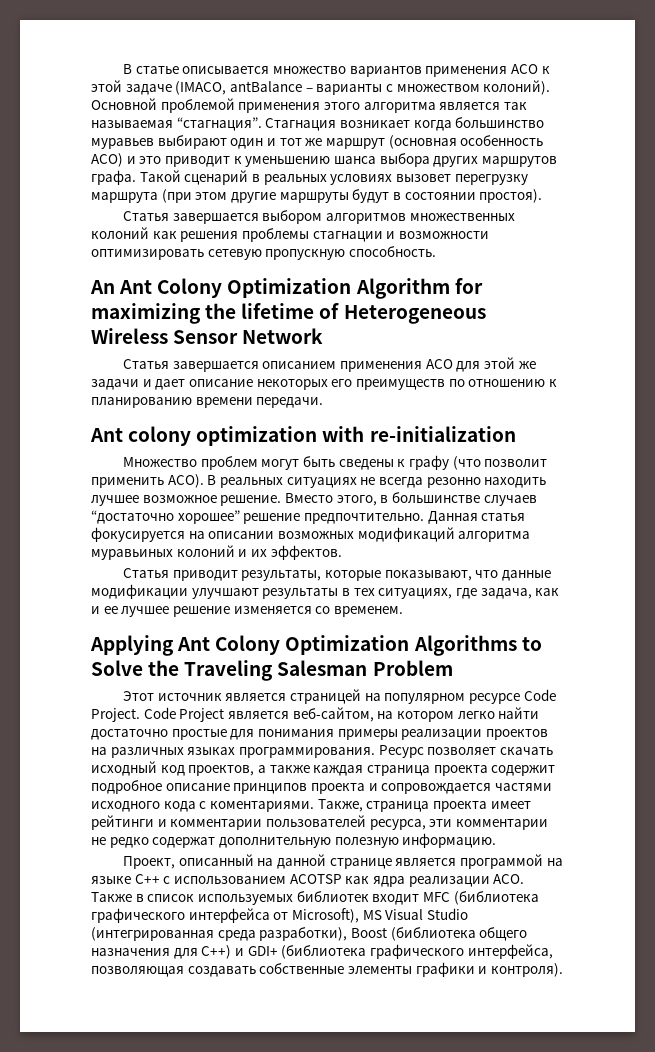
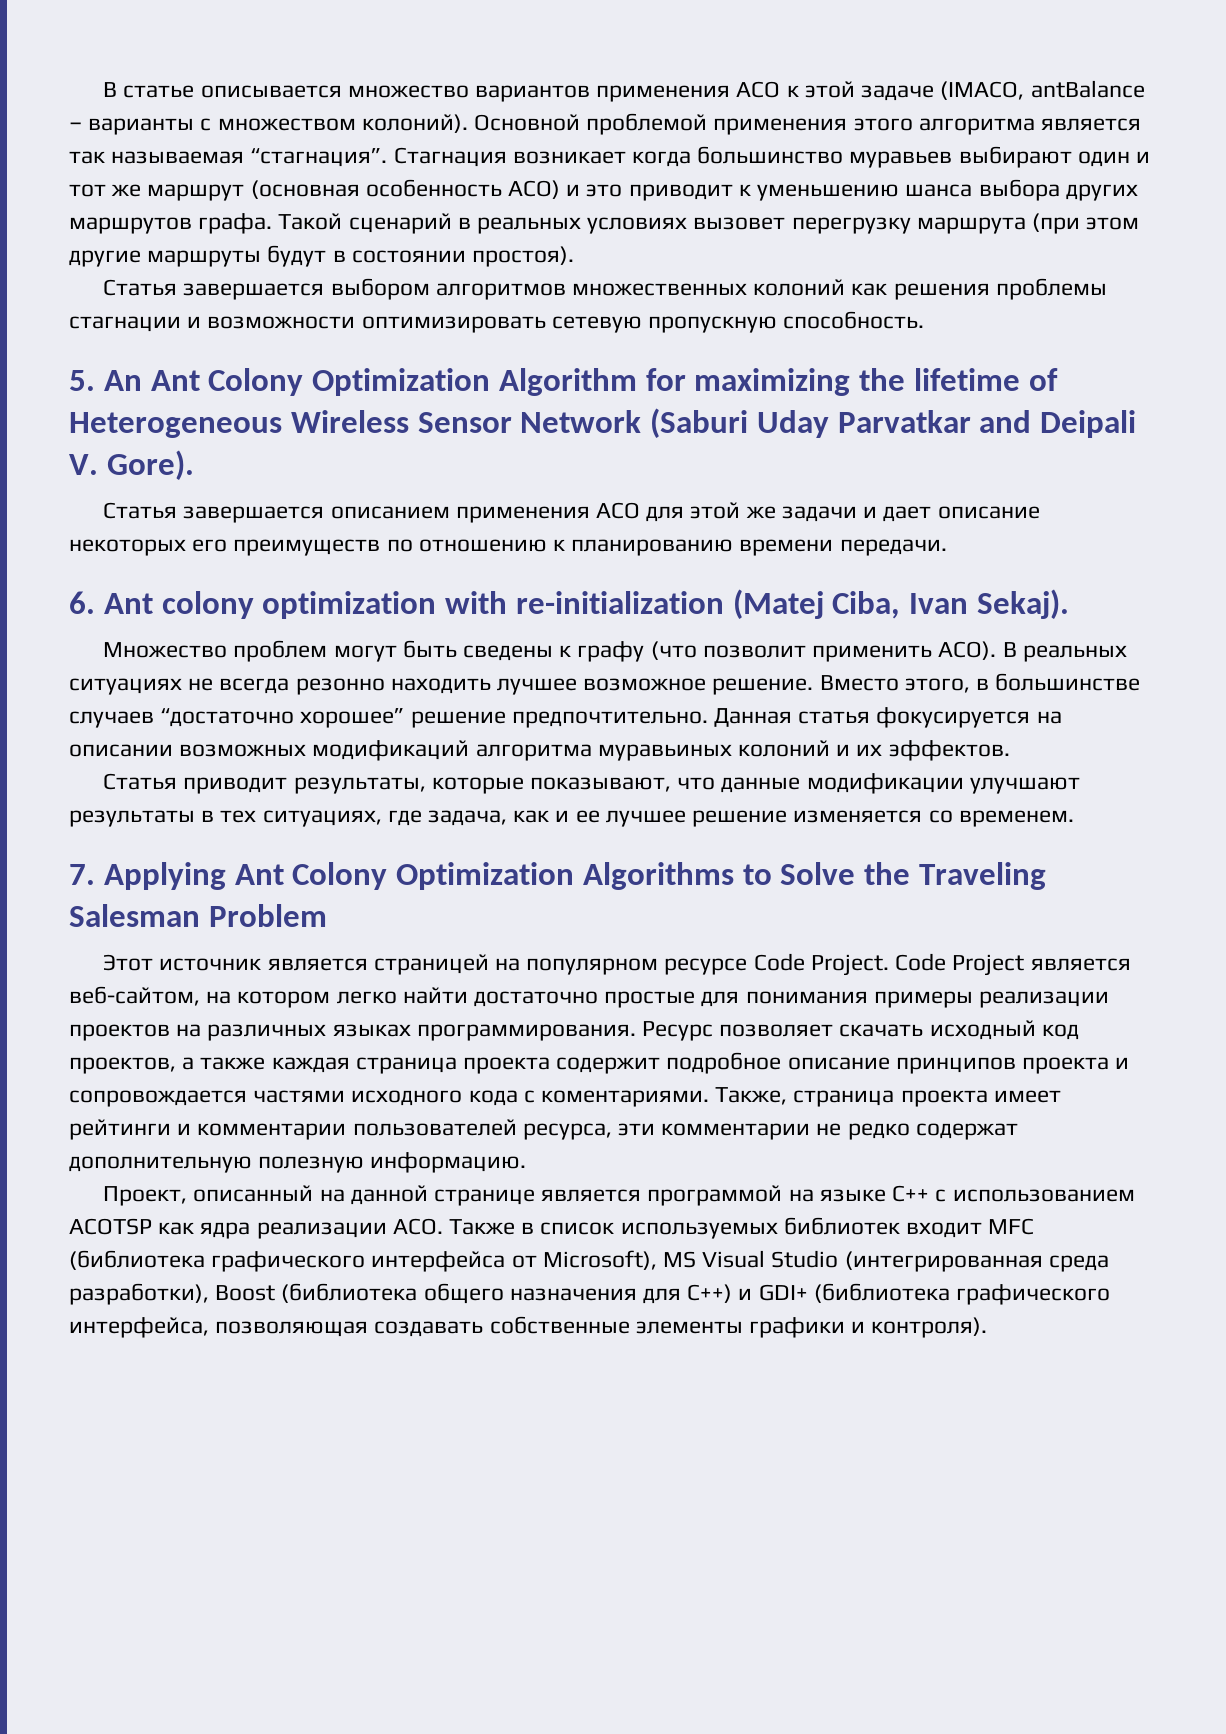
(436, 251) none -> [69,370,95,391] 5.
(324, 336) none -> [650,408,1137,438] [69,450,194,480] (Saburi Uday Parvatkar and Deipali V. Gore).
(324, 402) none -> [69,591,95,614] 6.
(516, 434) none -> [732,589,1069,619] (Matej Ciba, Ivan Sekaj).
(403, 611) none -> [69,864,95,885] 7.

